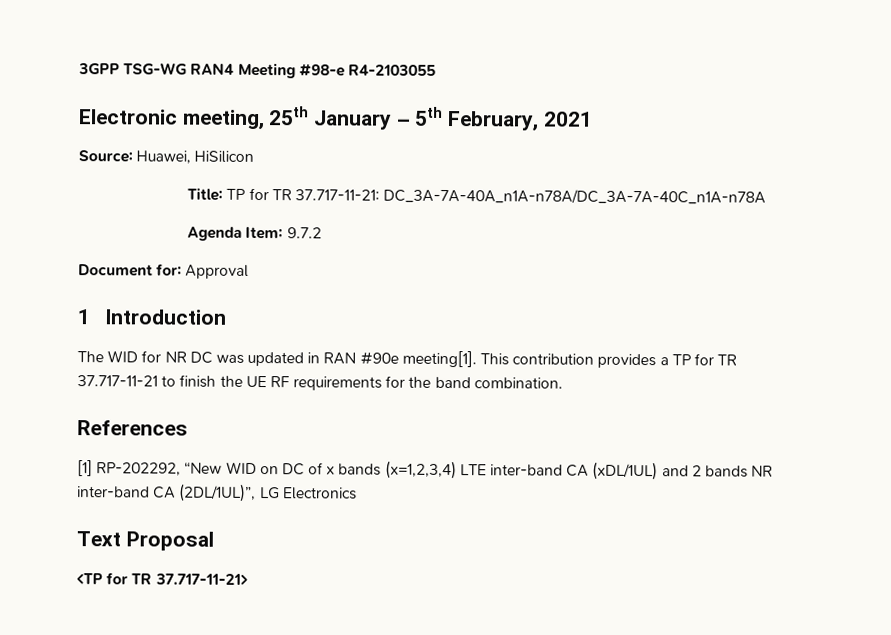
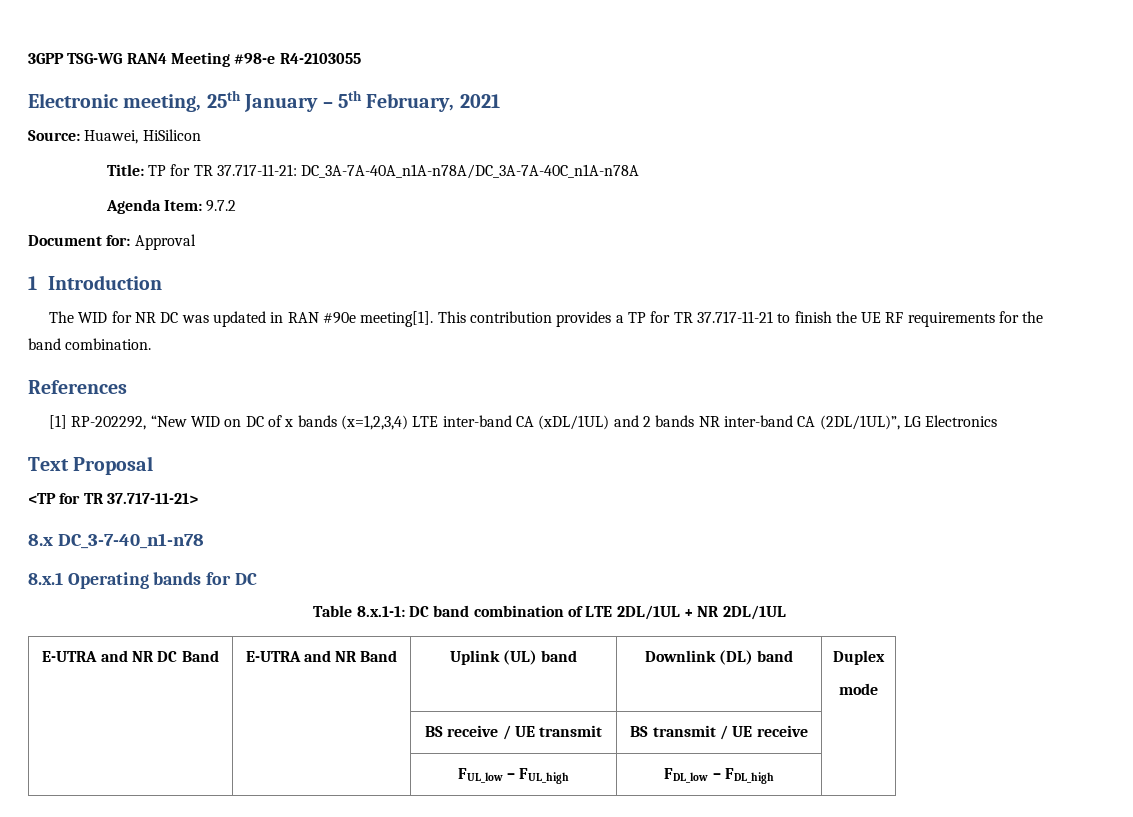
(248, 579) none -> [28,533,204,549] [28,572,257,589] [313,605,786,620] [42,650,219,662] [245,650,398,662] [449,650,578,665] [644,650,794,665] [833,650,885,665] [839,683,878,695] [424,725,603,740] [630,725,808,740] [457,768,570,784] [664,768,774,784] // 8.x DC_3-7-40_n1-n78 // 8.x.1 Operating bands for DC // Table 8.x.1-1: DC band combination of LTE 2DL/1UL + NR 2DL/1UL // E-UTRA and NR DC Band | E-UTRA and NR Band | Uplink (UL) band | Downlink (DL) band | Duplex // mode // | | BS receive / UE transmit | BS transmit / UE receive | // | | FUL_low – FUL_high | FDL_low – FDL_high |

